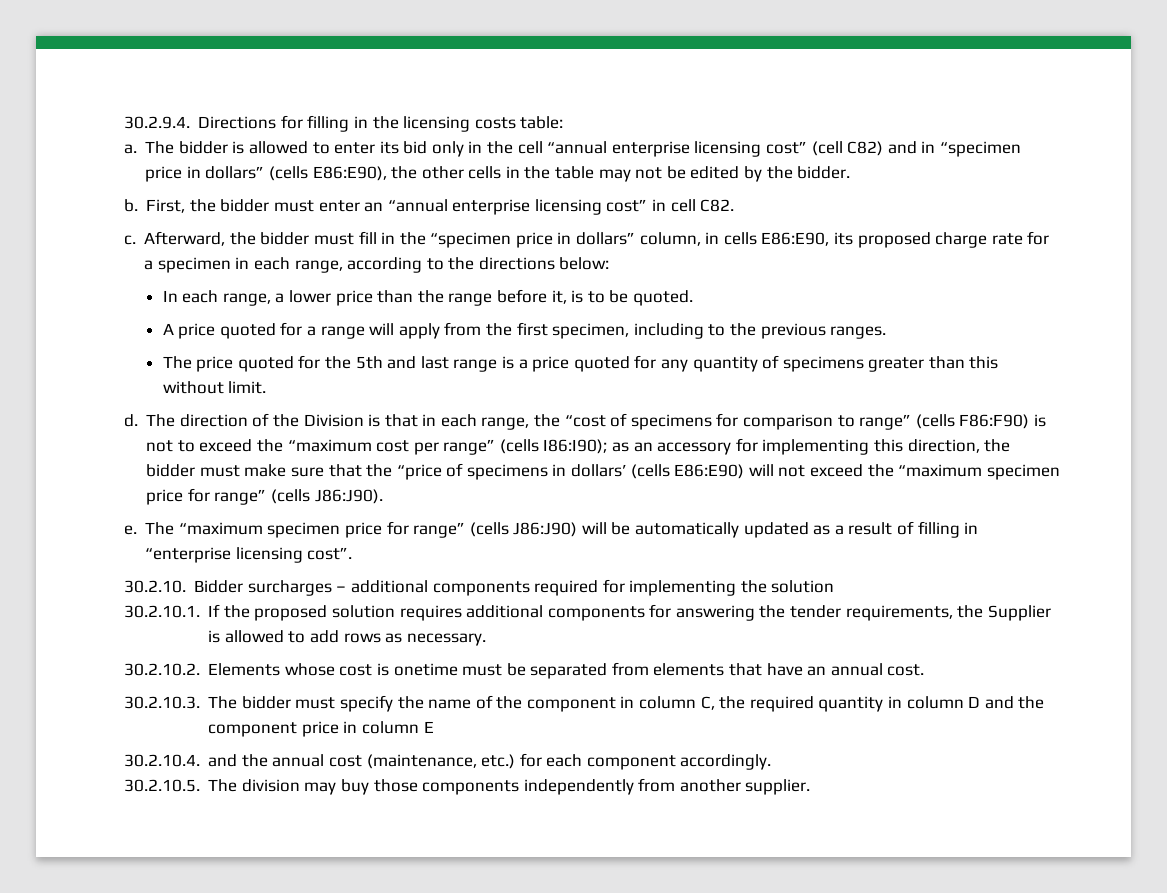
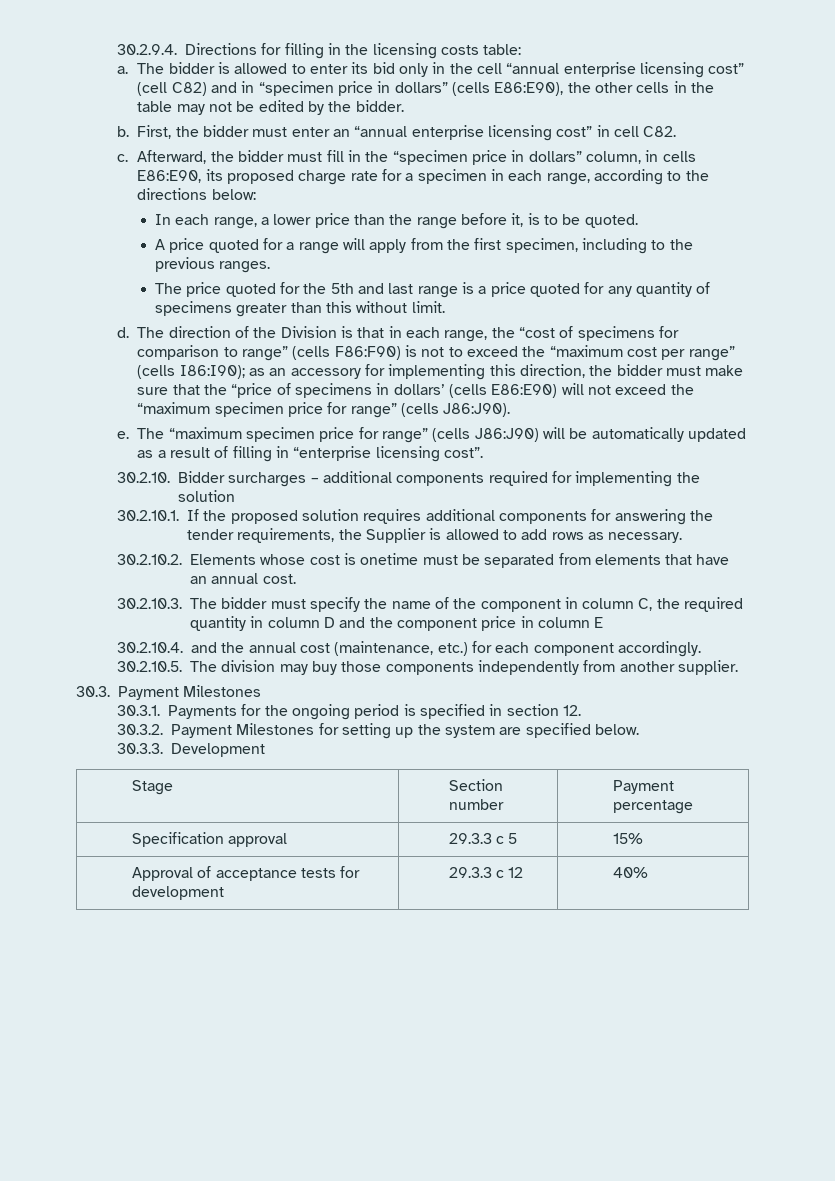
(811, 787) none -> [76,685,262,700] [116,704,581,720] [116,723,639,739] [116,743,265,757] [131,780,173,795] [448,779,503,791] [448,799,504,810] [612,780,674,794] [612,800,693,814] [131,832,288,847] [448,833,518,844] [612,833,643,844] [131,866,361,881] [131,886,224,900] [448,867,524,878] [612,867,648,878] // 30.3. Payment Milestones // 30.3.1. Payments for the ongoing period is specified in section 12. // 30.3.2. Payment Milestones for setting up the system are specified below. // 30.3.3. Development // Stage | Section number | Payment percentage // Specification approval | 29.3.3 c 5 | 15% // Approval of acceptance tests for development | 29.3.3 c 12 | 40%

